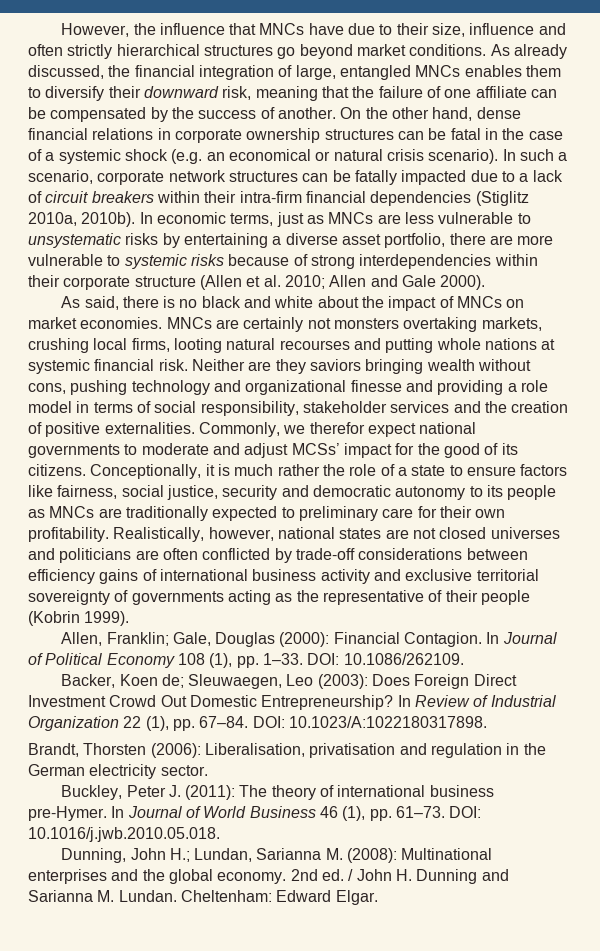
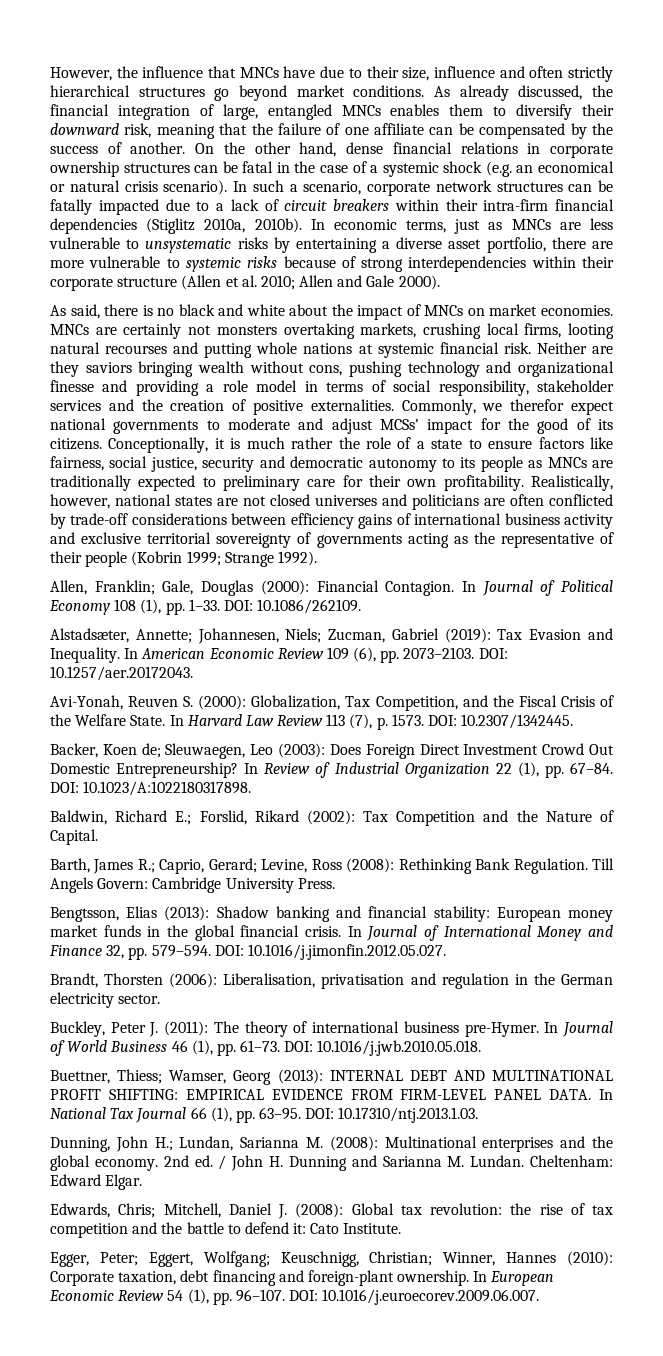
[84,611,130,626] 1999). -> [186,551,317,567] 1999; Strange 1992).
(464, 659) none -> [50,628,613,644] [50,647,508,663] [50,666,193,681] [50,695,615,711] [50,714,574,730] // Alstadsæter, Annette; Johannesen, Niels; Zucman, Gabriel (2019): Tax Evasion and Inequality. In American Economic Review 109 (6), pp. 2073–2103. DOI: 10.1257/aer.20172043. // Avi-Yonah, Reuven S. (2000): Globalization, Tax Competition, and the Fiscal Crisis of the Welfare State. In Harvard Law Review 113 (7), p. 1573. DOI: 10.2307/1342445.
(487, 722) none -> [50,810,614,826] [50,829,98,845] [50,858,614,874] [50,877,335,893] [50,906,613,922] [50,925,613,941] [49,944,446,960] // Baldwin, Richard E.; Forslid, Rikard (2002): Tax Competition and the Nature of Capital. // Barth, James R.; Caprio, Gerard; Levine, Ross (2008): Rethinking Bank Regulation. Till Angels Govern: Cambridge University Press. // Bengtsson, Elias (2013): Shadow banking and financial stability: European money market funds in the global financial crisis. In Journal of International Money and Finance 32, pp. 579–594. DOI: 10.1016/j.jimonfin.2012.05.027.
(220, 834) none -> [50,1069,613,1085] [50,1089,613,1100] [50,1107,479,1123] // Buettner, Thiess; Wamser, Georg (2013): INTERNAL DEBT AND MULTINATIONAL PROFIT SHIFTING: EMPIRICAL EVIDENCE FROM FIRM-LEVEL PANEL DATA. In National Tax Journal 66 (1), pp. 63–95. DOI: 10.17310/ntj.2013.1.03.
(378, 897) none -> [50,1203,613,1219] [50,1222,402,1238] [50,1251,613,1267] [50,1270,555,1286] [49,1289,540,1305] // Edwards, Chris; Mitchell, Daniel J. (2008): Global tax revolution: the rise of tax competition and the battle to defend it: Cato Institute. // Egger, Peter; Eggert, Wolfgang; Keuschnigg, Christian; Winner, Hannes (2010): Corporate taxation, debt financing and foreign-plant ownership. In European Economic Review 54 (1), pp. 96–107. DOI: 10.1016/j.euroecorev.2009.06.007.

